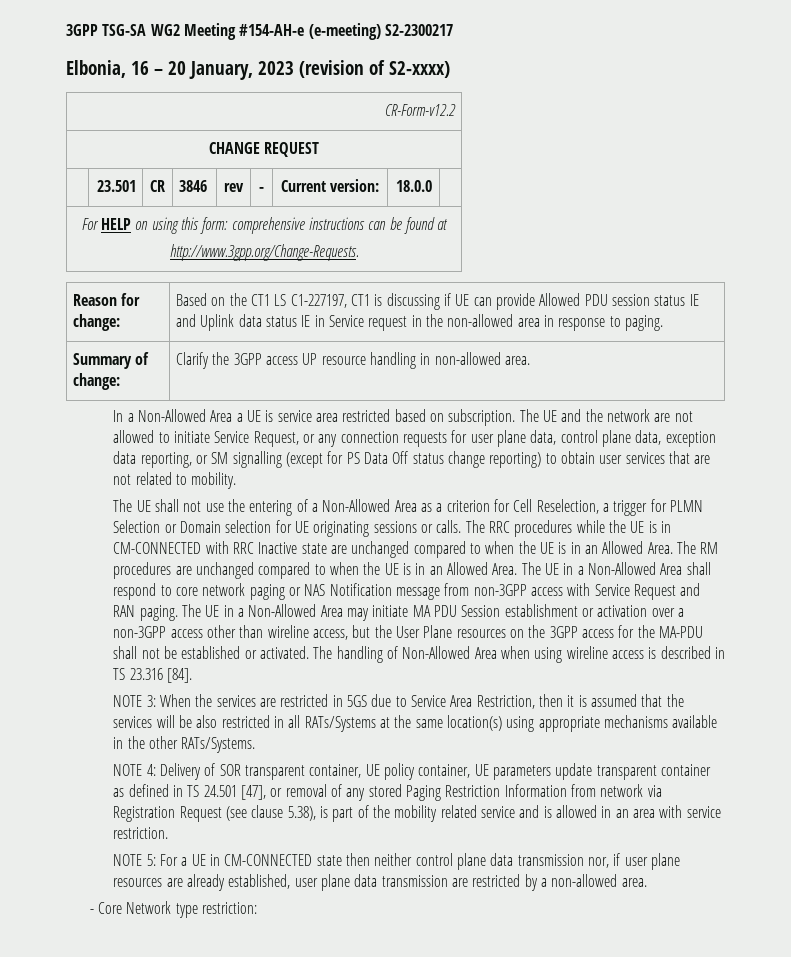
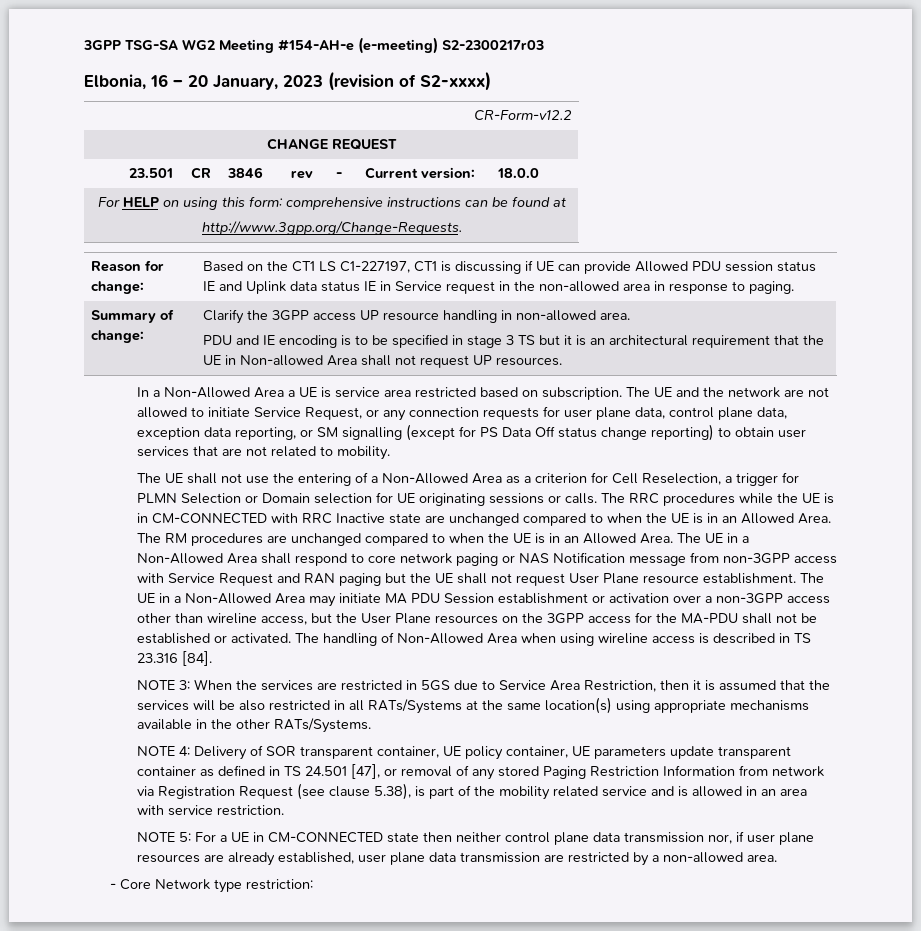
[384,24,453,36] S2-2300217 -> [442,40,544,50] S2-2300217r03
(531, 360) none -> [203,334,825,348] [203,355,563,368] // PDU and IE encoding is to be specified in stage 3 TS but it is an architectural requirement that the UE in Non-allowed Area shall not request UP resources.
[139,605,178,621] paging. -> [338,573,796,586] paging but the UE shall not request User Plane resource establishment.

